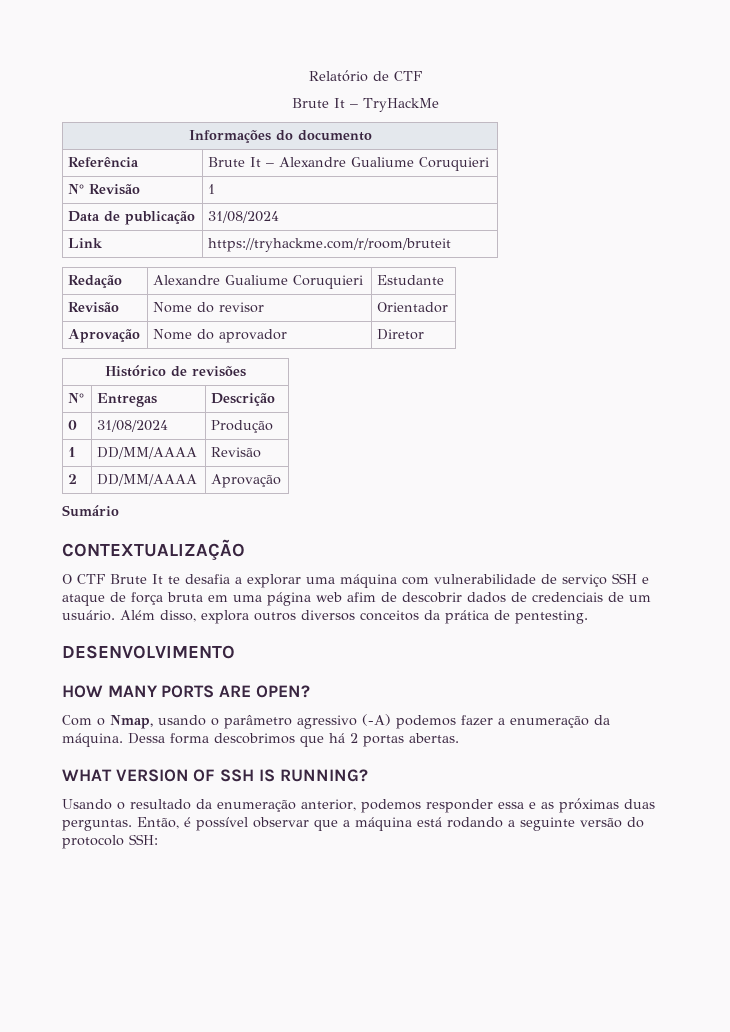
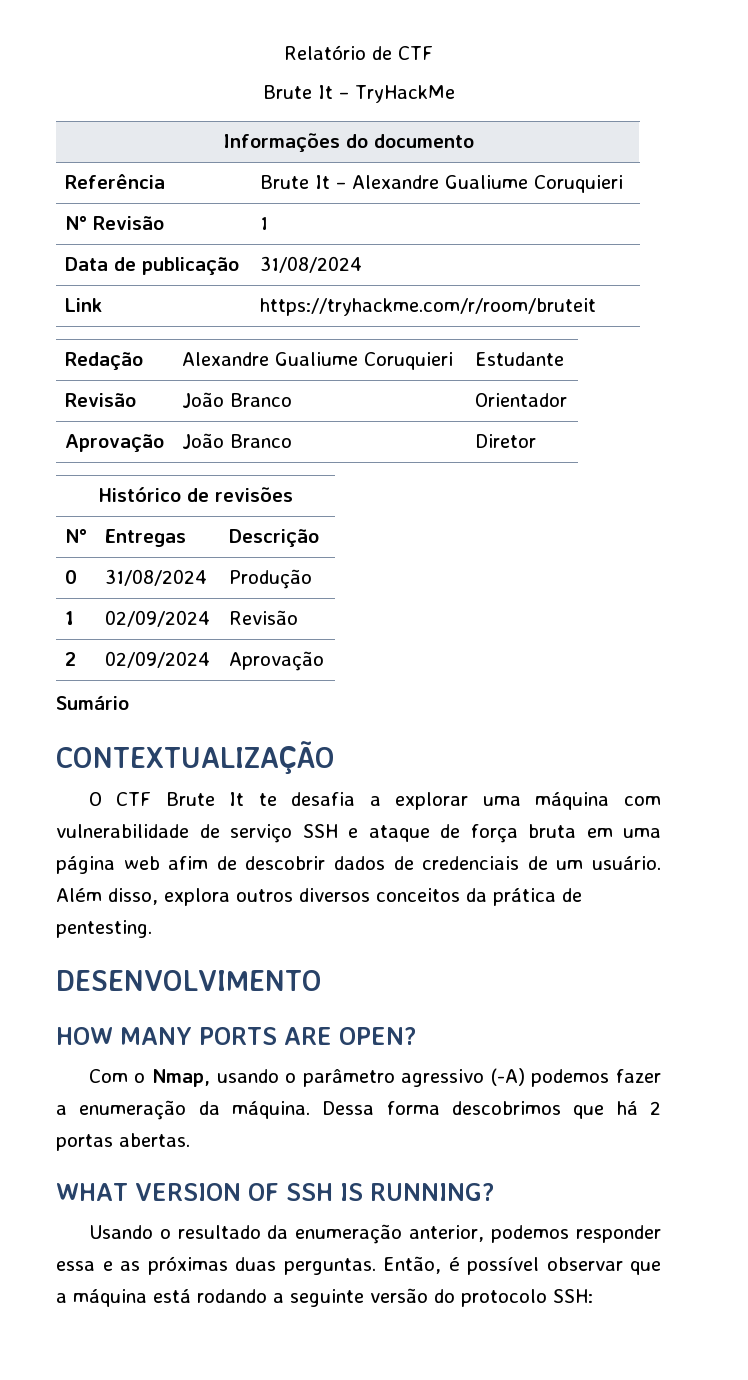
[153,302,265,313] Nome do revisor -> [181,392,292,408] João Branco
[153,329,288,343] Nome do aprovador -> [181,433,292,449] João Branco
[97,447,198,459] DD/MM/AAAA -> [104,610,210,627] 02/09/2024
[97,474,198,486] DD/MM/AAAA -> [104,651,210,668] 02/09/2024

